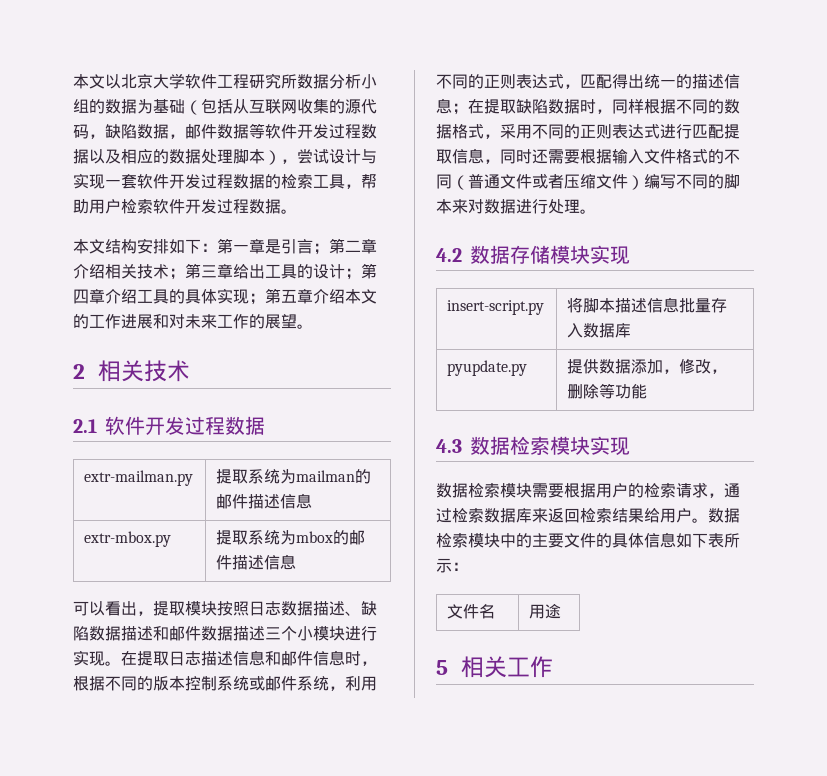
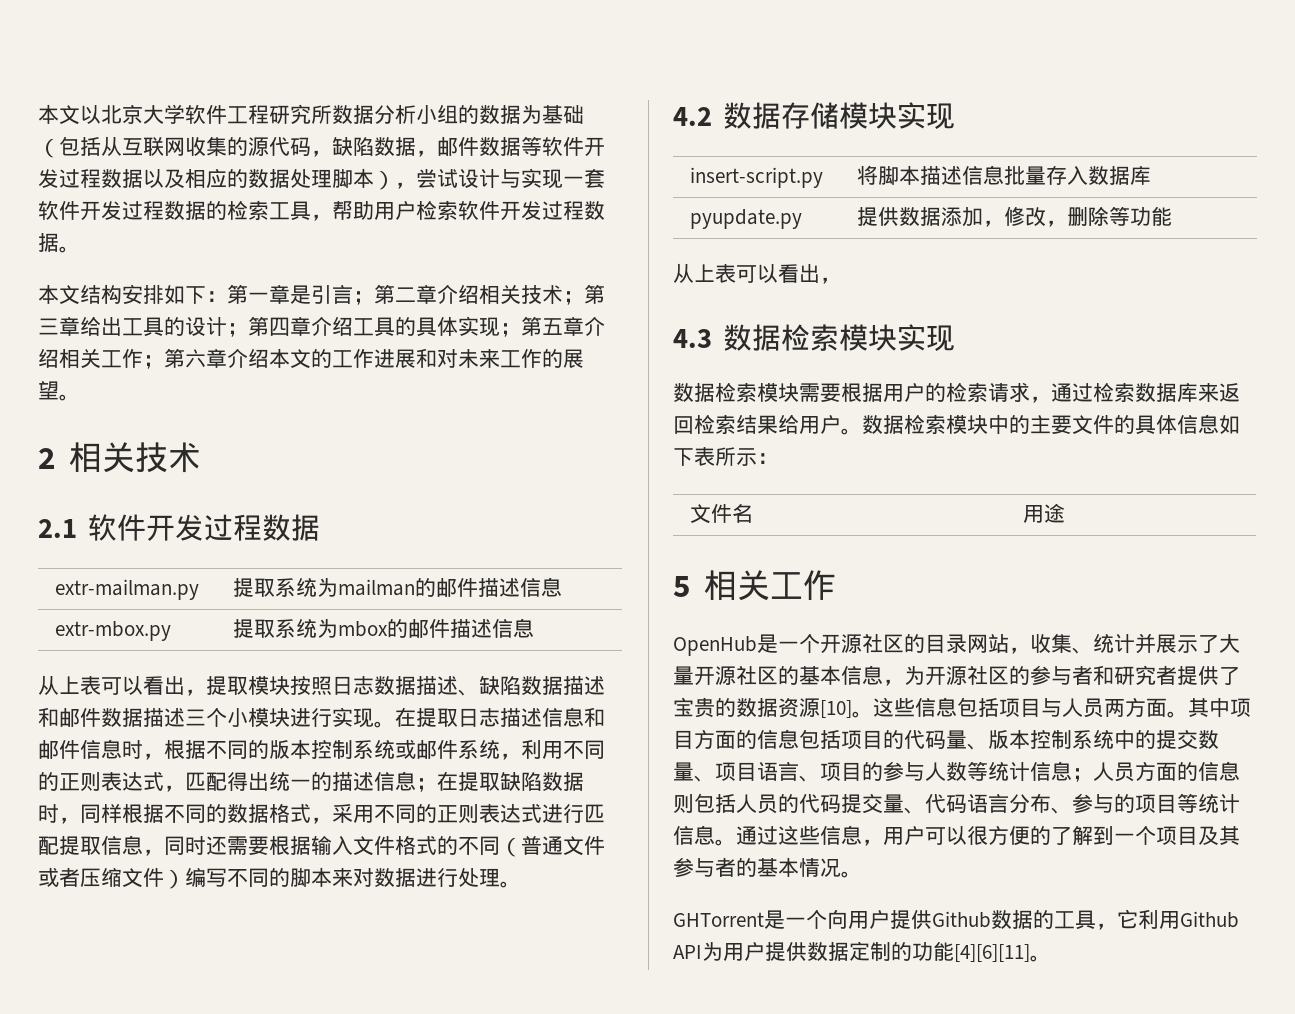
(345, 296) none -> [59,348,269,369] 相关工作；第六章介绍
(297, 562) none -> [38,675,101,696] 从上表
(648, 391) none -> [673,263,841,284] // 从上表可以看出，
(554, 667) none -> [673,633,1240,656] [673,665,1240,686] [673,697,1251,718] [673,729,1219,750] [673,761,1240,782] [673,793,1240,814] [673,825,1240,846] [673,857,862,878] [673,909,1239,930] [673,941,1051,962] // OpenHub是一个开源社区的目录网站，收集、统计并展示了大量开源社区的基本信息，为开源社区的参与者和研究者提供了宝贵的数据资源[10]。这些信息包括项目与人员两方面。其中项目方面的信息包括项目的代码量、版本控制系统中的提交数量、项目语言、项目的参与人数等统计信息；人员方面的信息则包括人员的代码提交量、代码语言分布、参与的项目等统计信息。通过这些信息，用户可以很方便的了解到一个项目及其参与者的基本情况。 // GHTorrent是一个向用户提供Github数据的工具，它利用Github API为用户提供数据定制的功能[4][6][11]。

